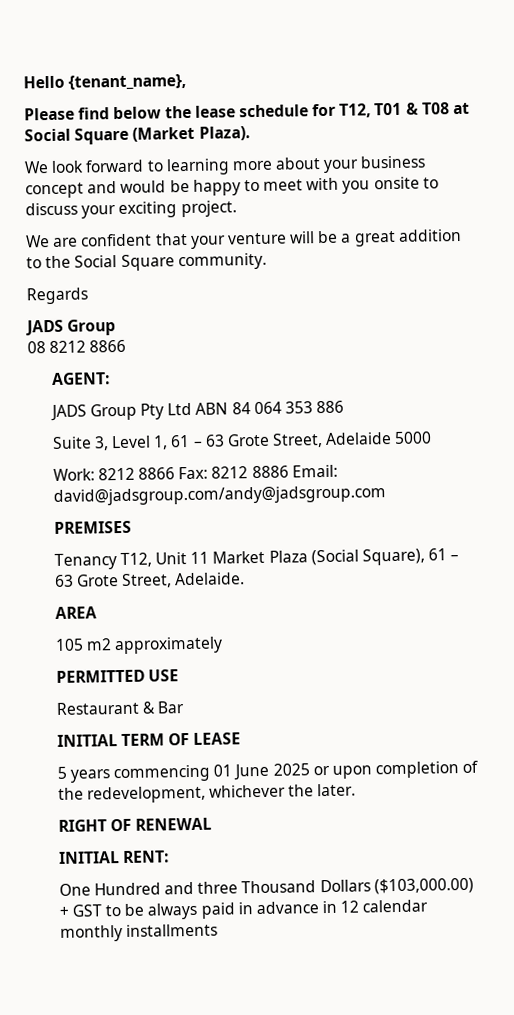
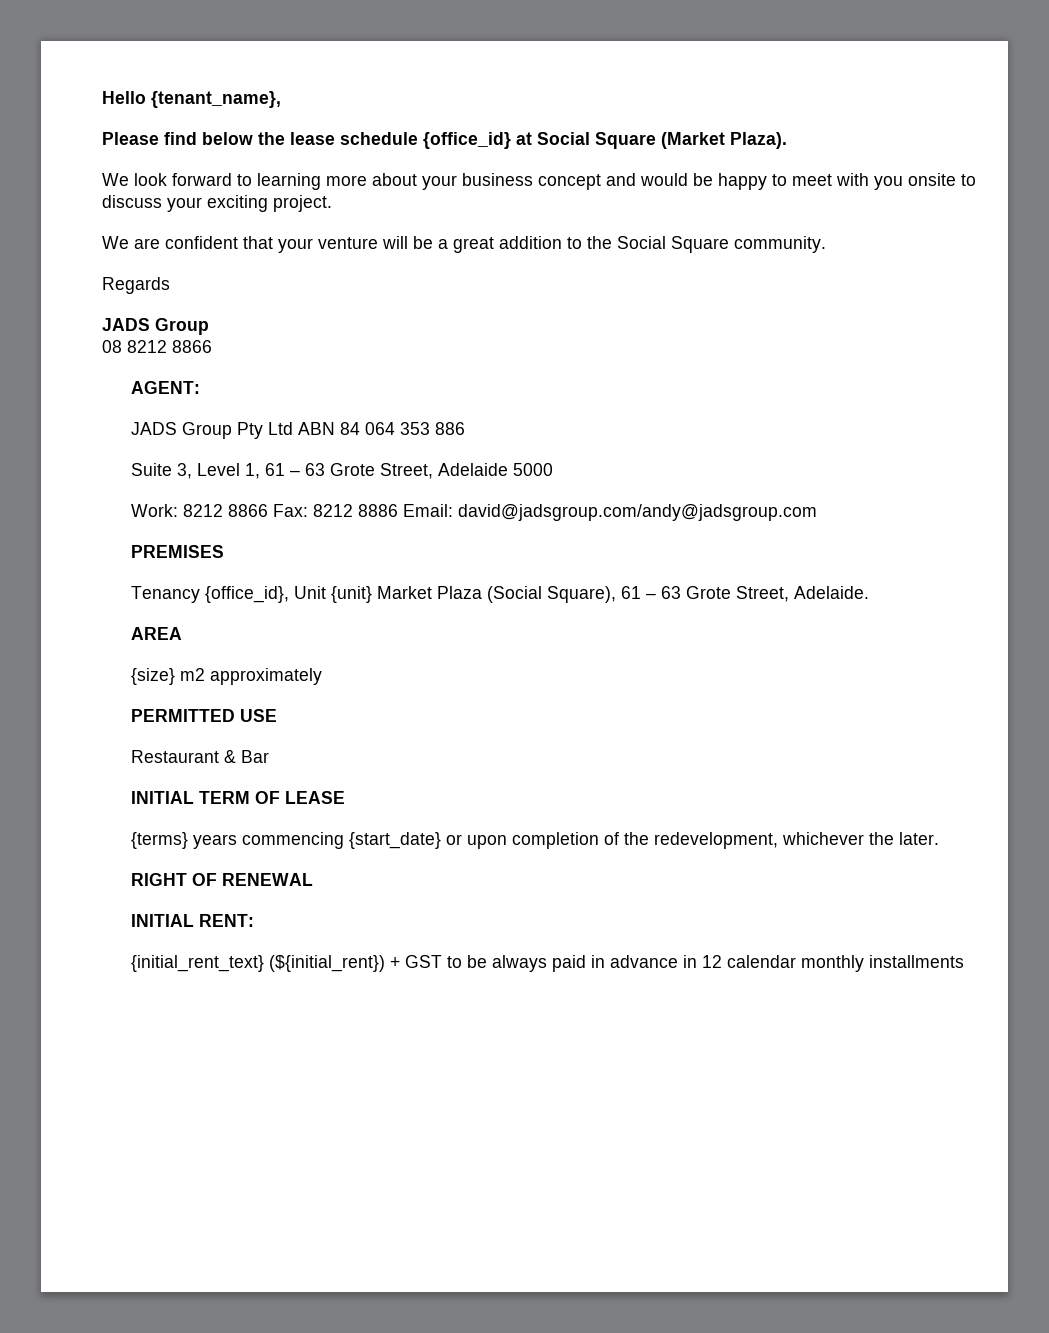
[312,102,450,118] for T12, T01 & T08 -> [423,132,511,149] {office_id}
[119,551,210,568] T12, Unit 11 -> [204,586,372,603] {office_id}, Unit {unit}
[54,638,84,651] 105 -> [130,668,175,685] {size}
[56,766,67,779] 5 -> [130,832,188,849] {terms}
[213,763,310,781] 01 June 2025 -> [348,832,441,849] {start_date}
[58,877,474,896] One Hundred and three Thousand Dollars ($103,000.00) -> [130,955,385,972] {initial_rent_text} (${initial_rent})

